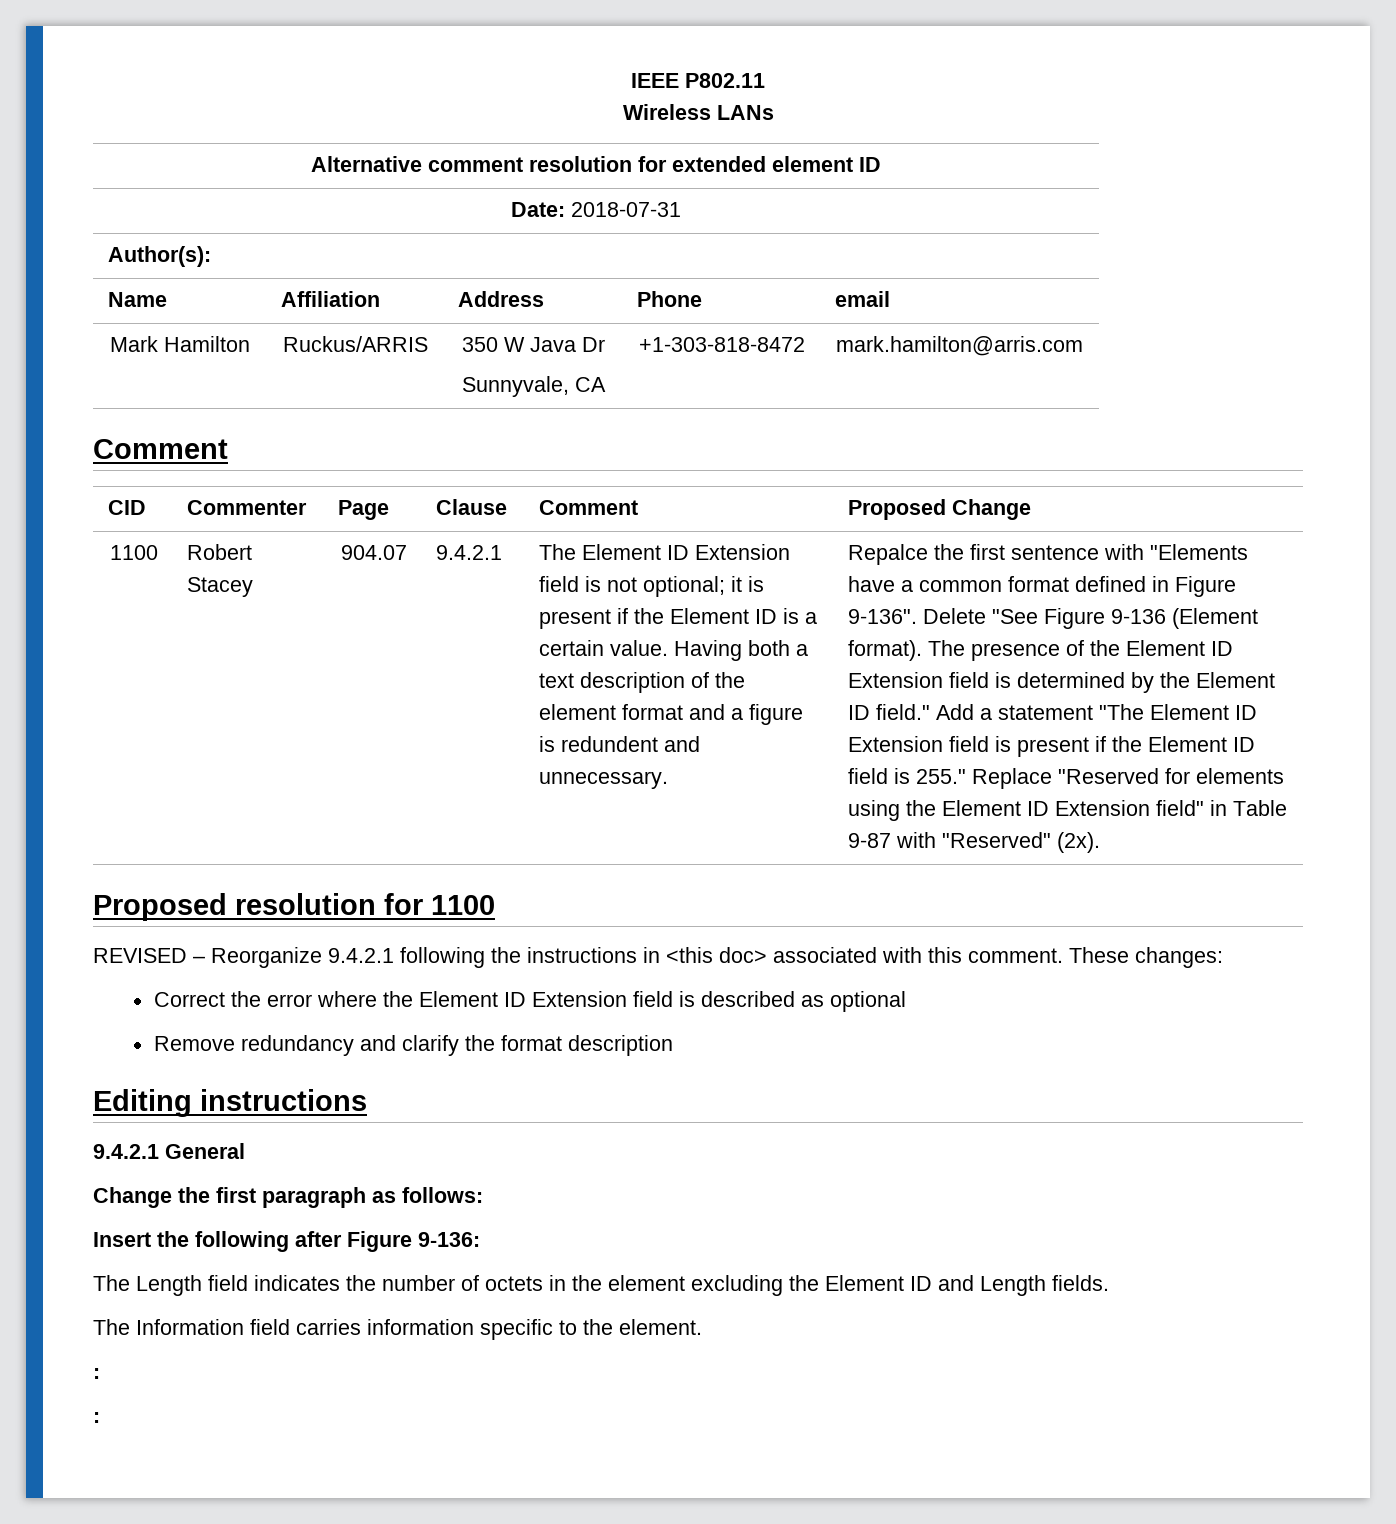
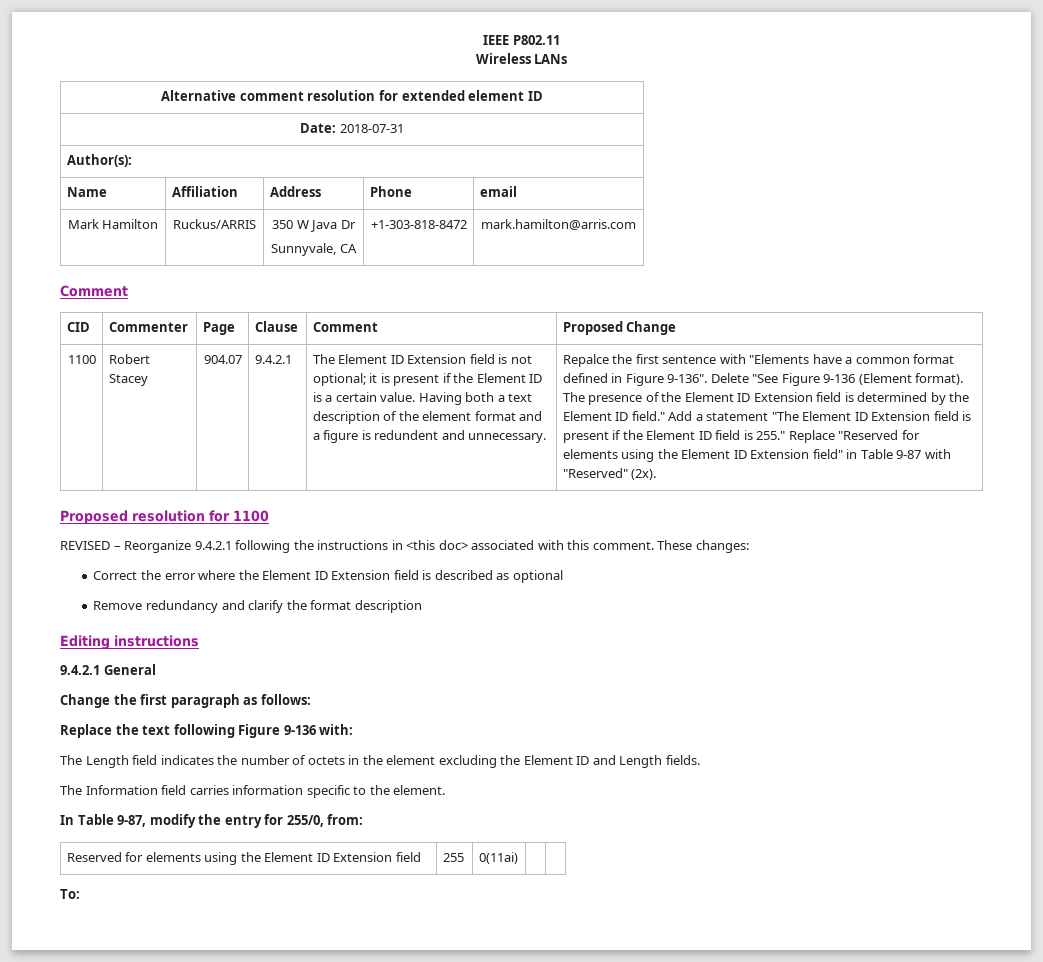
[93,1231,480,1252] Insert the following after Figure 9-136: -> [60,724,354,738] Replace the text following Figure 9-136 with:
[93,1368,100,1379] [93,1412,100,1423] : // : -> [60,814,364,828] [66,852,421,865] [442,853,464,862] [478,852,518,864] [60,889,80,899] In Table 9-87, modify the entry for 255/0, from: // Reserved for elements using the Element ID Extension field | 255 | 0(11ai) | | // To:

